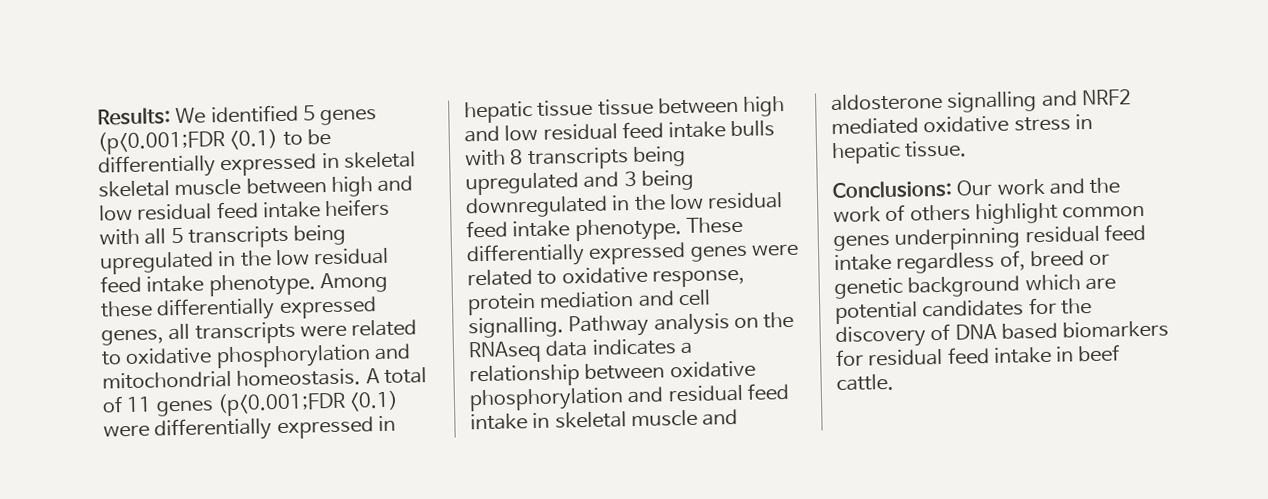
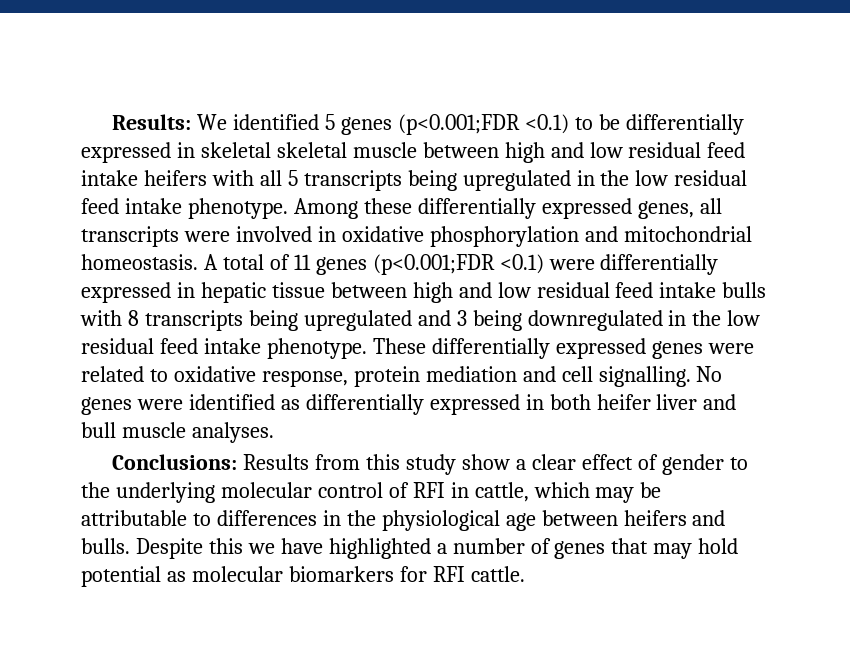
[351,319,418,337] [101,351,122,366] related to -> [235,226,336,242] involved in
[597,98,654,116] tissue -> (325, 290) none
[568,311,795,338] [468,338,693,364] [469,360,756,388] [469,382,789,412] [470,408,739,431] [830,89,1132,113] [831,113,1093,136] [831,140,968,165] [832,177,1121,200] [833,202,1146,225] [833,223,1146,252] [834,250,1111,274] [834,274,1116,300] [835,297,1092,325] [835,320,1170,349] [836,344,1121,367] Pathway analysis on the RNAseq data indicates a relationship between oxidative phosphorylation and residual feed intake in skeletal muscle and aldosterone signalling and NRF2 mediated oxidative stress in hepatic tissue. // Conclusions: Our work and the work of others highlight common genes underpinning residual feed intake regardless of, breed or genetic background which are potential candidates for the discovery of DNA based biomarkers for residual feed intake in beef -> [696,366,723,382] [81,394,737,415] [81,422,274,443] [112,454,748,475] [81,482,662,503] [81,510,726,531] [81,538,739,559] [81,566,465,587] No genes were identified as differentially expressed in both heifer liver and bull muscle analyses. // Conclusions: Results from this study show a clear effect of gender to the underlying molecular control of RFI in cattle, which may be attributable to differences in the physiological age between heifers and bulls. Despite this we have highlighted a number of genes that may hold potential as molecular biomarkers for RFI

